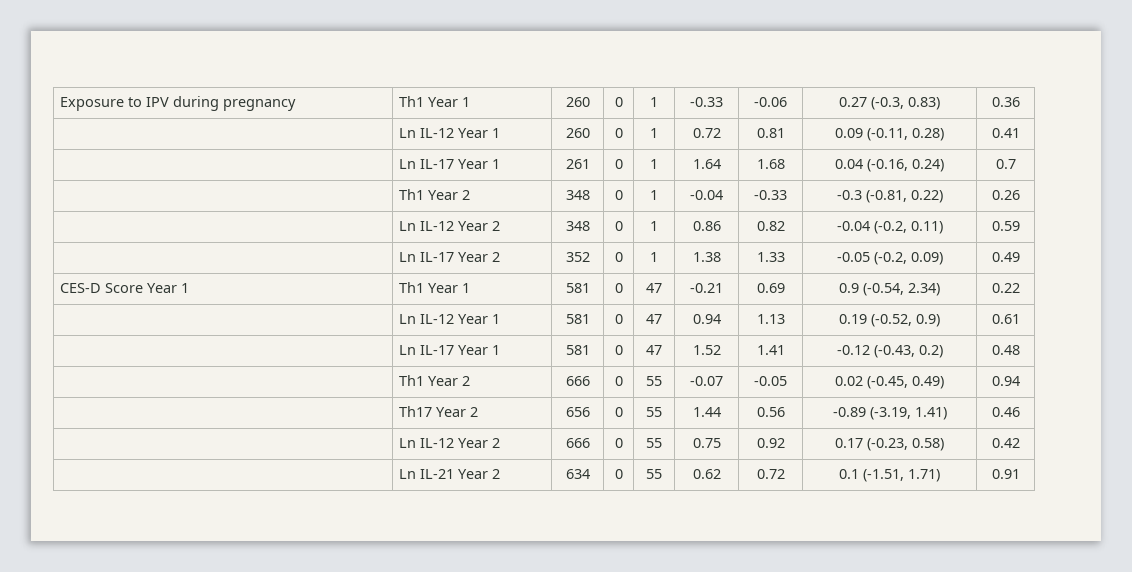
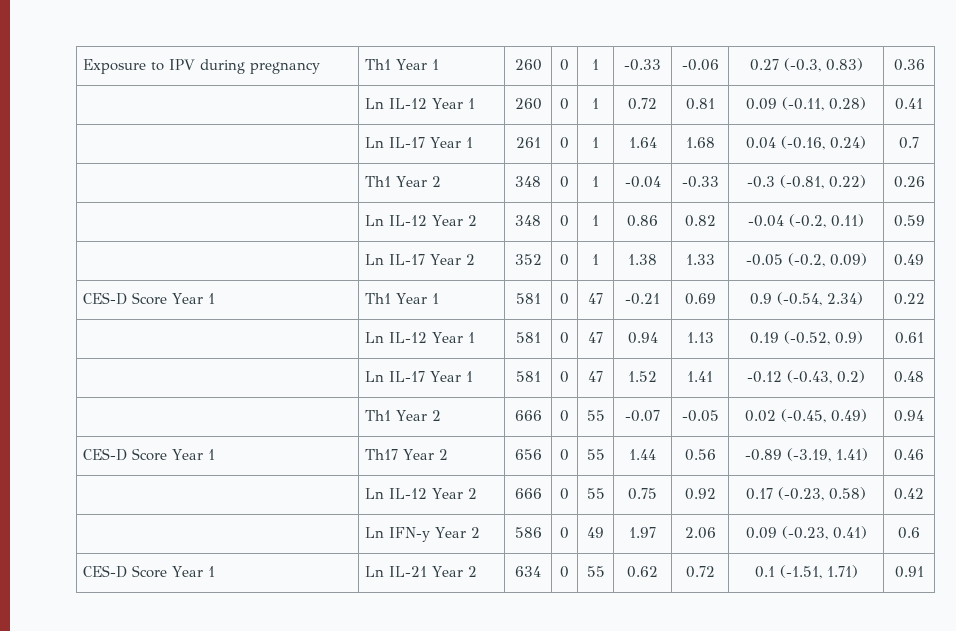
(1020, 381) none -> [82,448,215,461] CES-D Score Year 1
(1020, 443) none -> [364,527,480,542] [514,527,542,538] [560,527,569,539] [587,527,604,538] [629,527,656,538] [684,527,716,539] [745,526,867,540] [898,527,920,539] [82,565,215,578] | Ln IFN-y Year 2 | 586 | 0 | 49 | 1.97 | 2.06 | 0.09 (-0.23, 0.41) | 0.6 // CES-D Score Year 1

